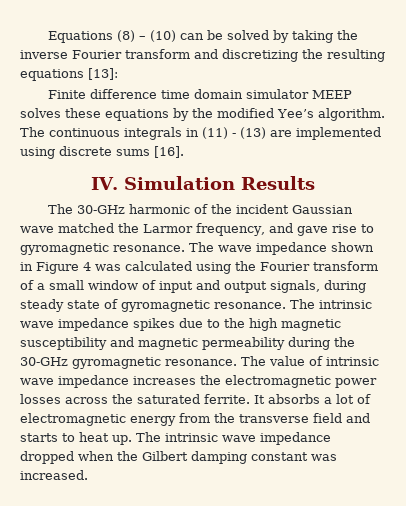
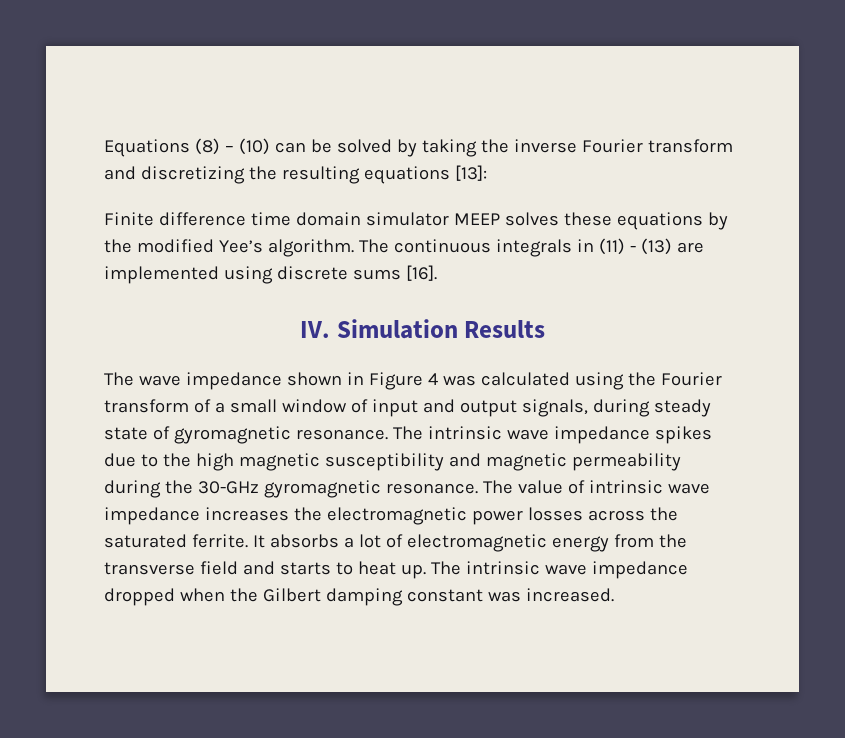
[77,204,354,214] [20,223,374,236] [20,242,214,255] 30-GHz harmonic of the incident Gaussian wave matched the Larmor frequency, and gave rise to gyromagnetic resonance. The -> (134, 379) none

